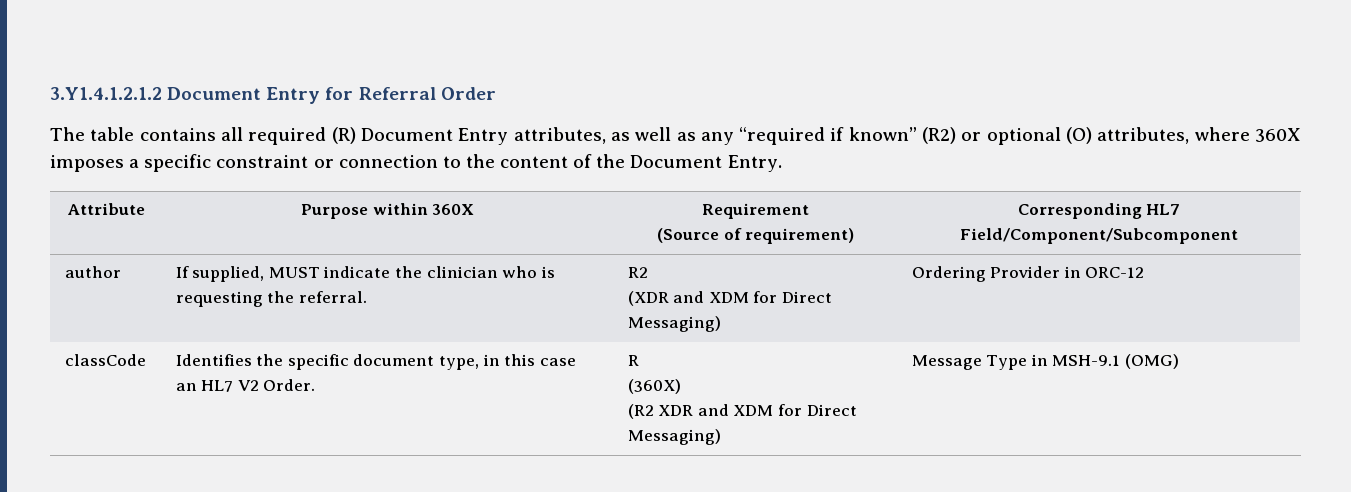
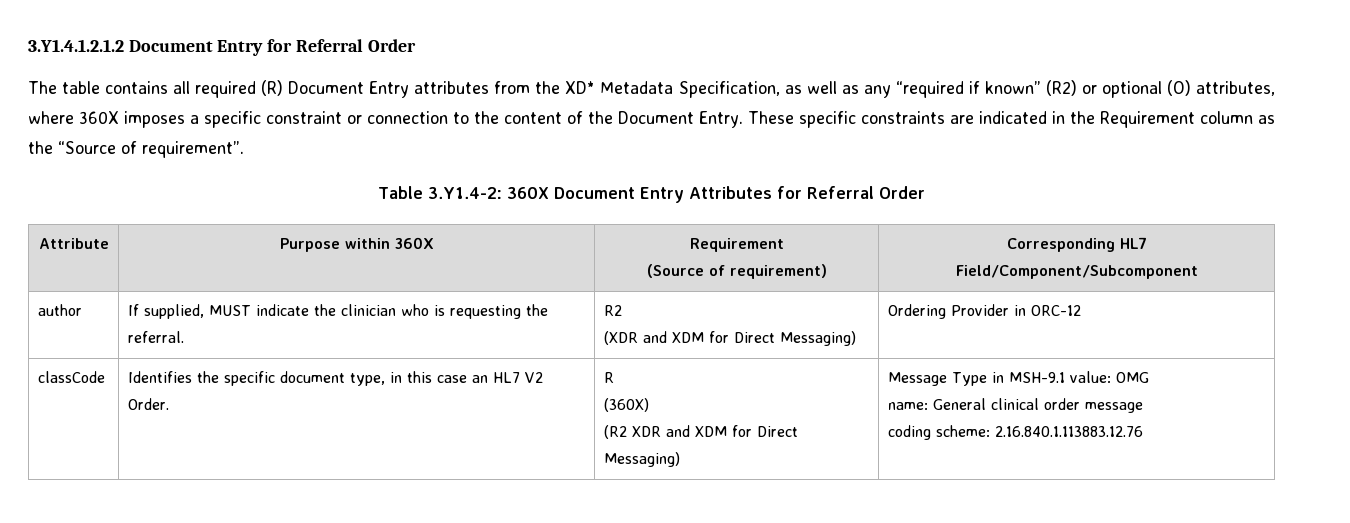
[513,127,606,144] attributes, -> [414,81,780,98] attributes from the XD* Metadata Specification,
(782, 163) none -> [748,111,1275,128] [28,141,244,158] [378,186,925,203] These specific constraints are indicated in the Requirement column as the “Source of requirement”. // Table 3.Y1.4-2: 360X Document Entry Attributes for Referral Order
[1124,354,1179,369] (OMG) -> [1069,371,1149,383] [887,398,1143,413] [887,425,1143,440] value: OMG // name: General clinical order message // coding scheme: 2.16.840.1.113883.12.76

